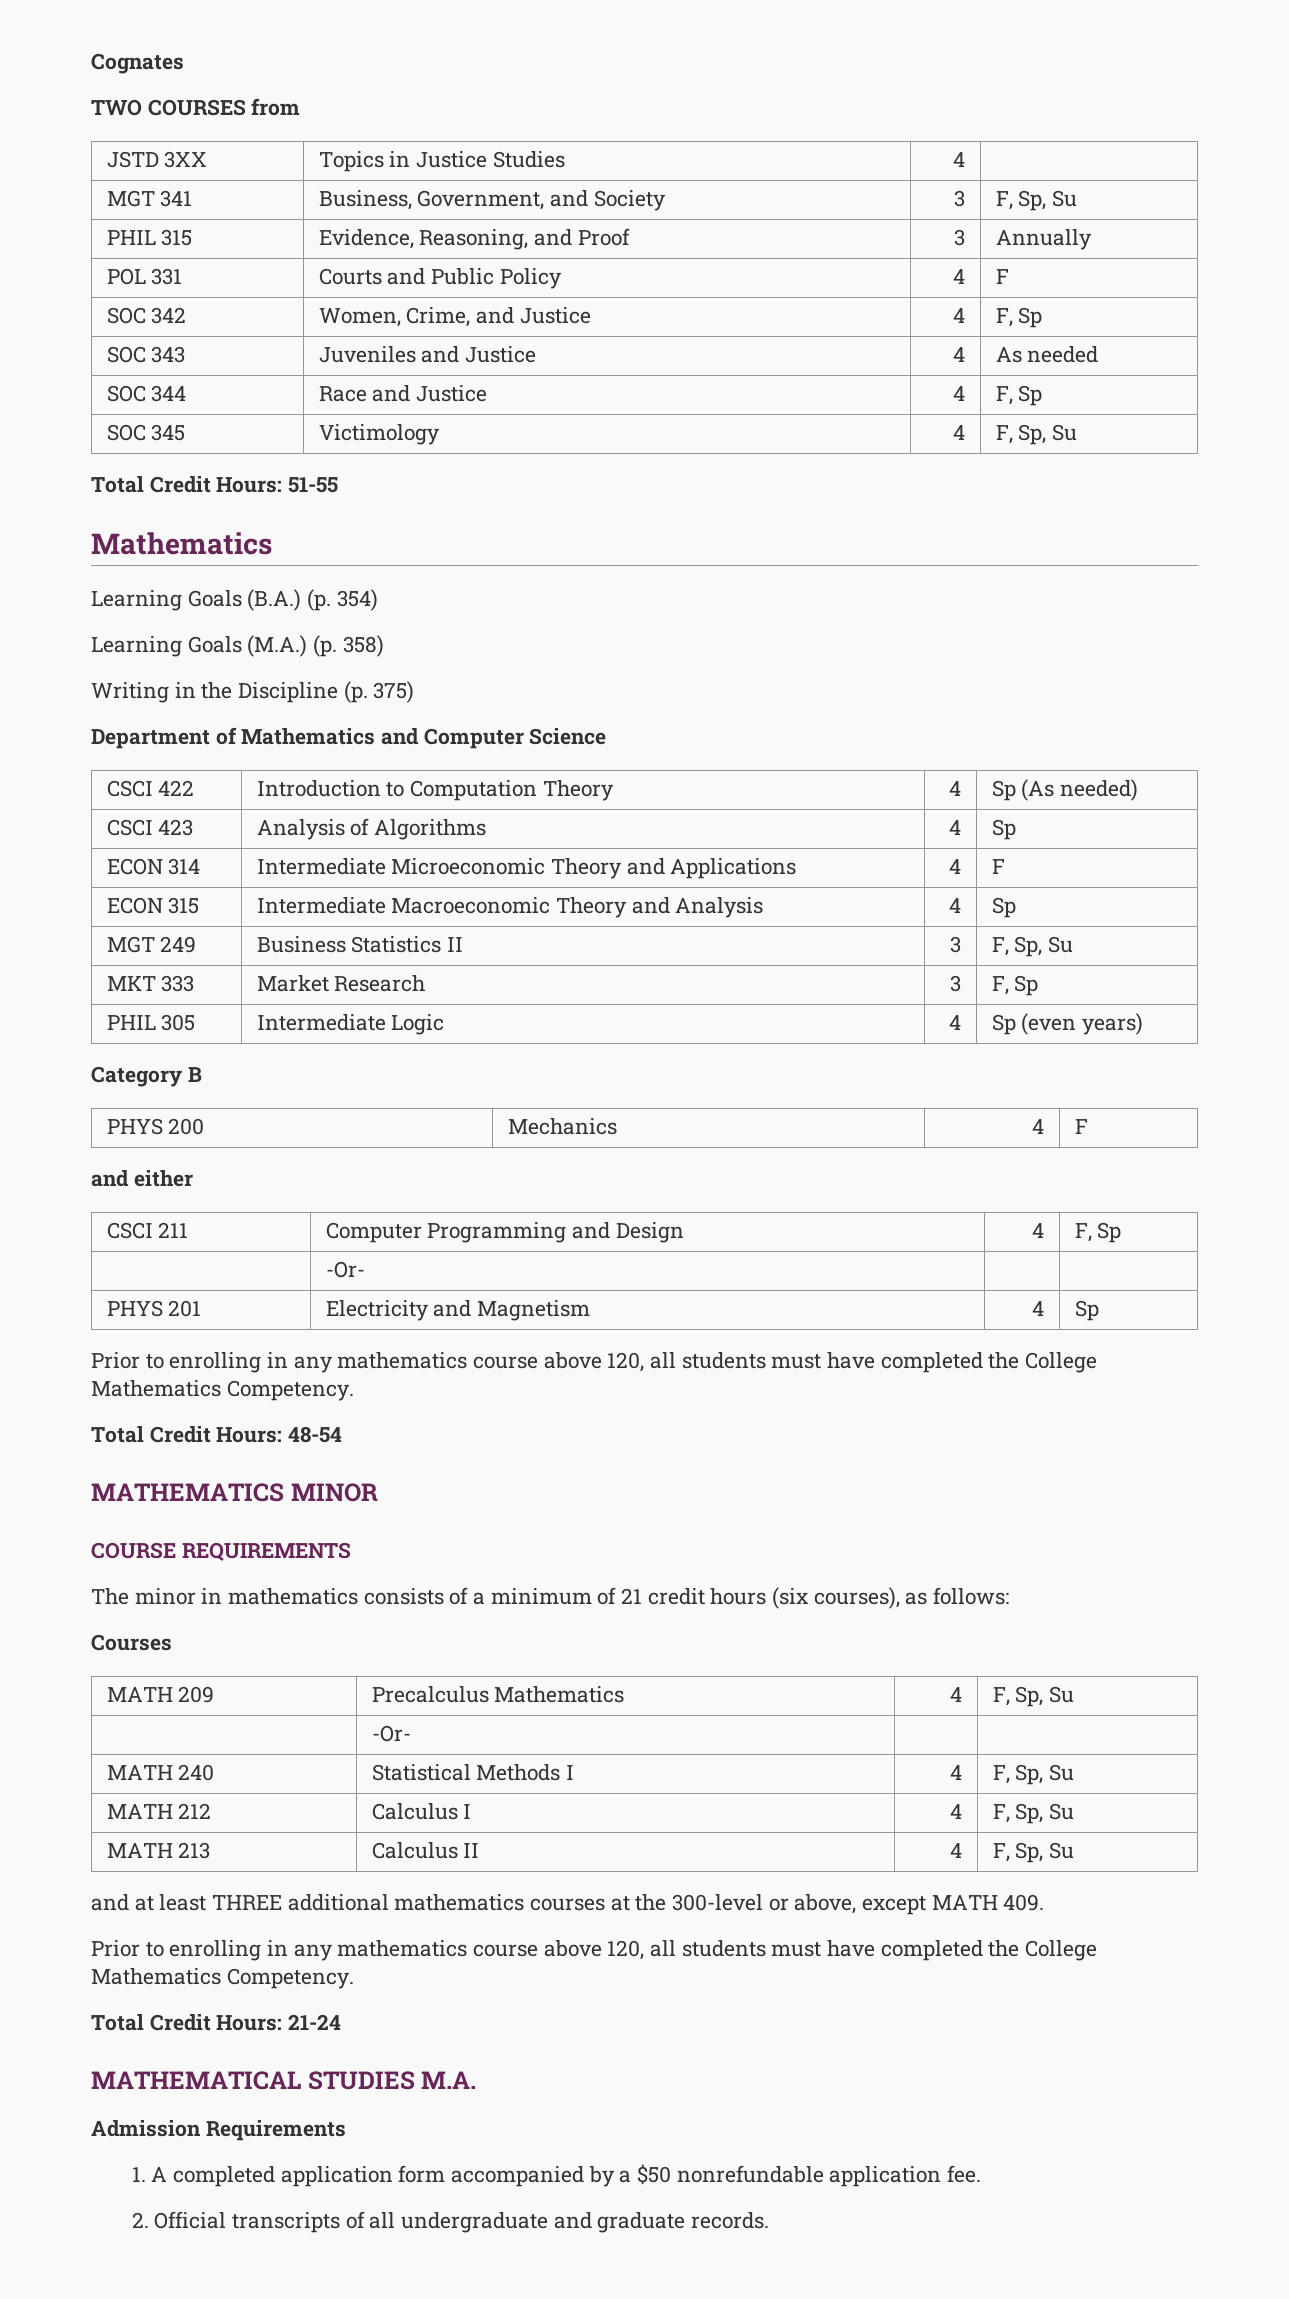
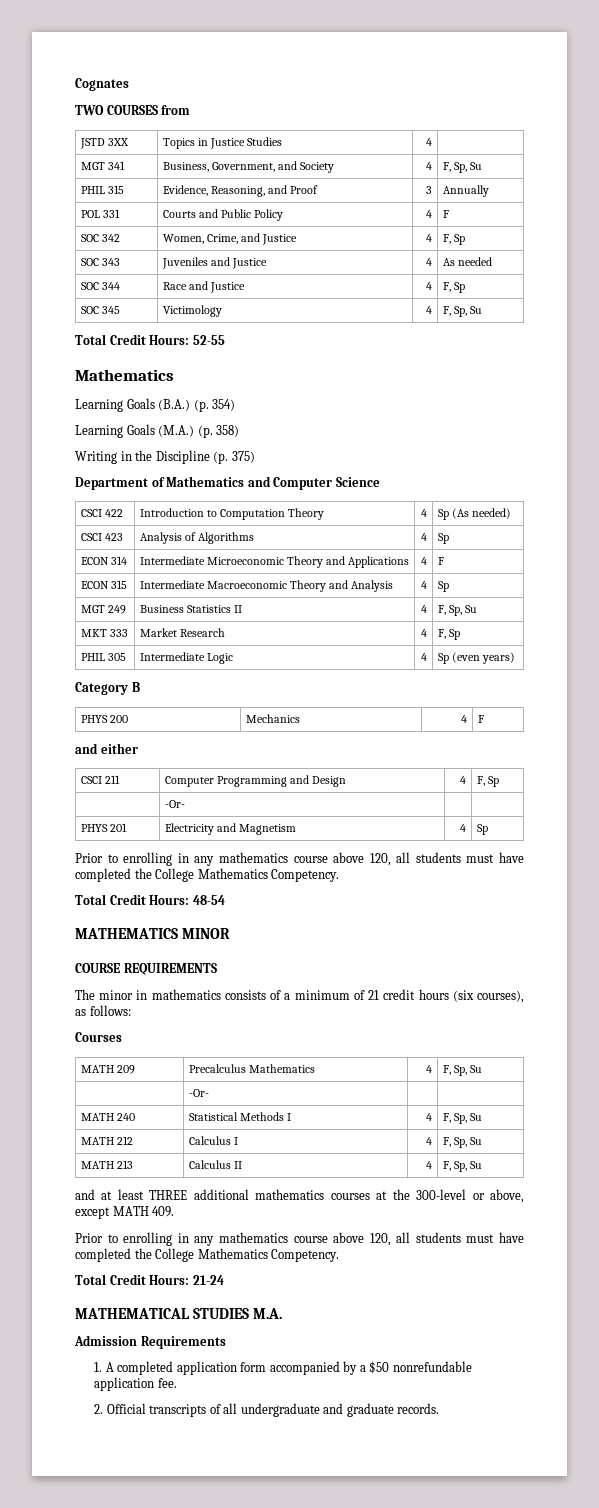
[954,190,966,207] 3 -> [426,162,433,170] 4
[288,477,339,493] 51-55 -> [192,335,225,345] 52-55
[950,936,962,953] 3 -> [421,605,428,613] 4
[950,975,962,992] 3 -> [421,629,428,637] 4

